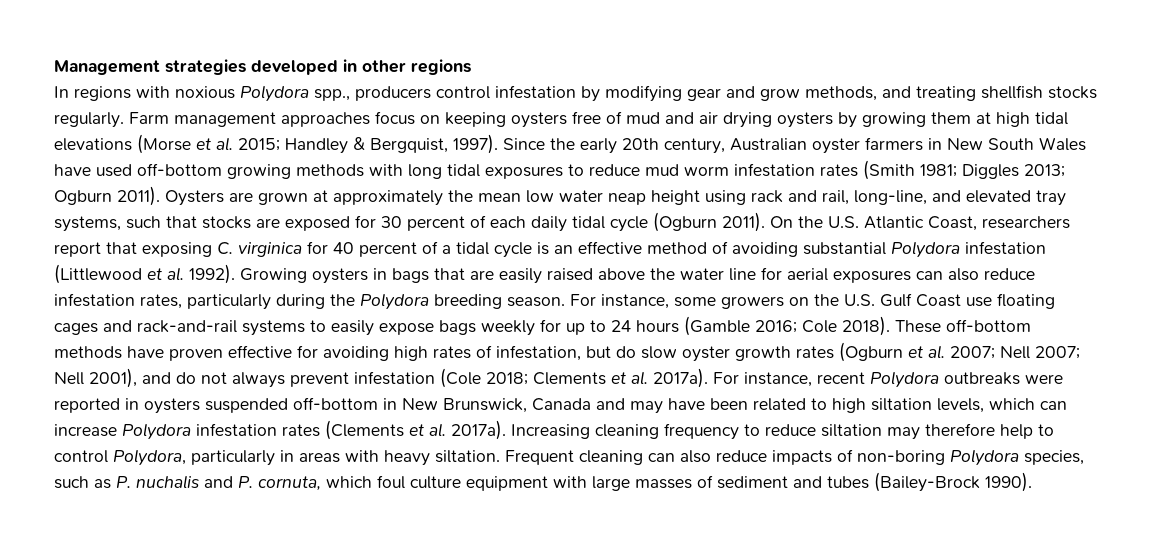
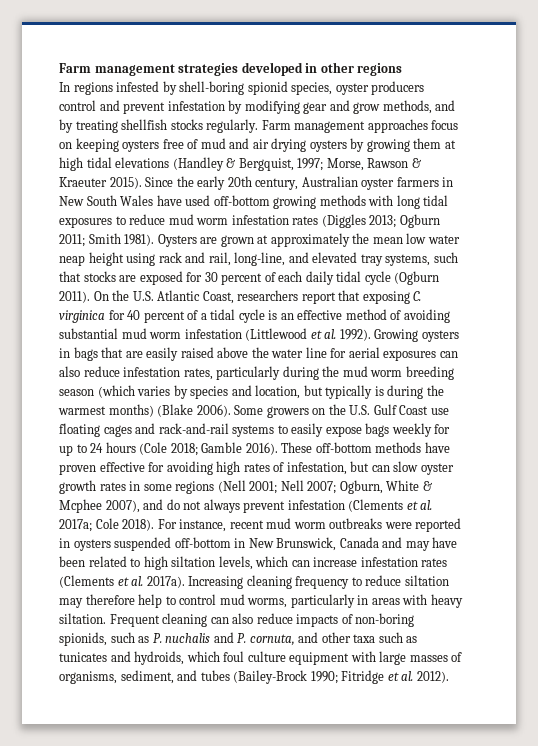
[54,60,160,75] Management -> [59,63,175,76] Farm management
[136,85,490,102] with noxious Polydora spp., producers control -> [116,81,425,95] [59,100,166,114] infested by shell-boring spionid species, oyster producers control and prevent
(911, 92) none -> [59,119,73,133] by
[137,134,498,154] (Morse et al. 2015; Handley & Bergquist, 1997). -> [172,157,421,171] [59,177,142,189] (Handley & Bergquist, 1997; Morse, Rawson & Kraeuter 2015).
[863,160,1065,180] [54,186,160,206] (Smith 1981; Diggles 2013; Ogburn 2011). -> [321,214,440,228] [59,233,155,247] (Diggles 2013; Ogburn 2011; Smith 1981).
[891,241,960,258] Polydora -> [121,328,182,339] mud worm
[360,293,716,310] Polydora breeding season. For instance, some -> [342,366,454,380] [59,385,444,399] [58,404,264,417] mud worm breeding season (which varies by species and location, but typically is during the warmest months) (Blake 2006). Some
[684,316,890,336] (Gamble 2016; Cole 2018). -> [139,442,278,456] (Cole 2018; Gamble 2016).
[616,346,636,358] do -> [371,465,390,472] can
[839,342,1080,362] [54,368,137,388] (Ogburn et al. 2007; Nell 2007; Nell 2001), -> [129,480,432,494] [59,499,140,513] in some regions (Nell 2001; Nell 2007; Ogburn, White & Mcphee 2007),
[440,368,708,388] (Cole 2018; Clements et al. 2017a). -> [348,499,433,512] [59,518,155,532] (Clements et al. 2017a; Cole 2018).
[870,371,939,388] Polydora -> [266,518,326,529] mud worm
[122,423,191,440] Polydora -> (358, 562) none
[113,449,186,466] Polydora, -> [219,594,288,608] mud worms,
[950,449,1084,466] Polydora species, -> [59,632,107,646] spionids,
(321, 483) none -> [298,632,418,643] [59,651,185,665] and other taxa such as tunicates and hydroids,
[717,476,788,489] sediment -> [59,670,174,684] organisms, sediment,
[985,472,1032,492] 1990). -> [310,670,449,684] 1990; Fitridge et al. 2012).

